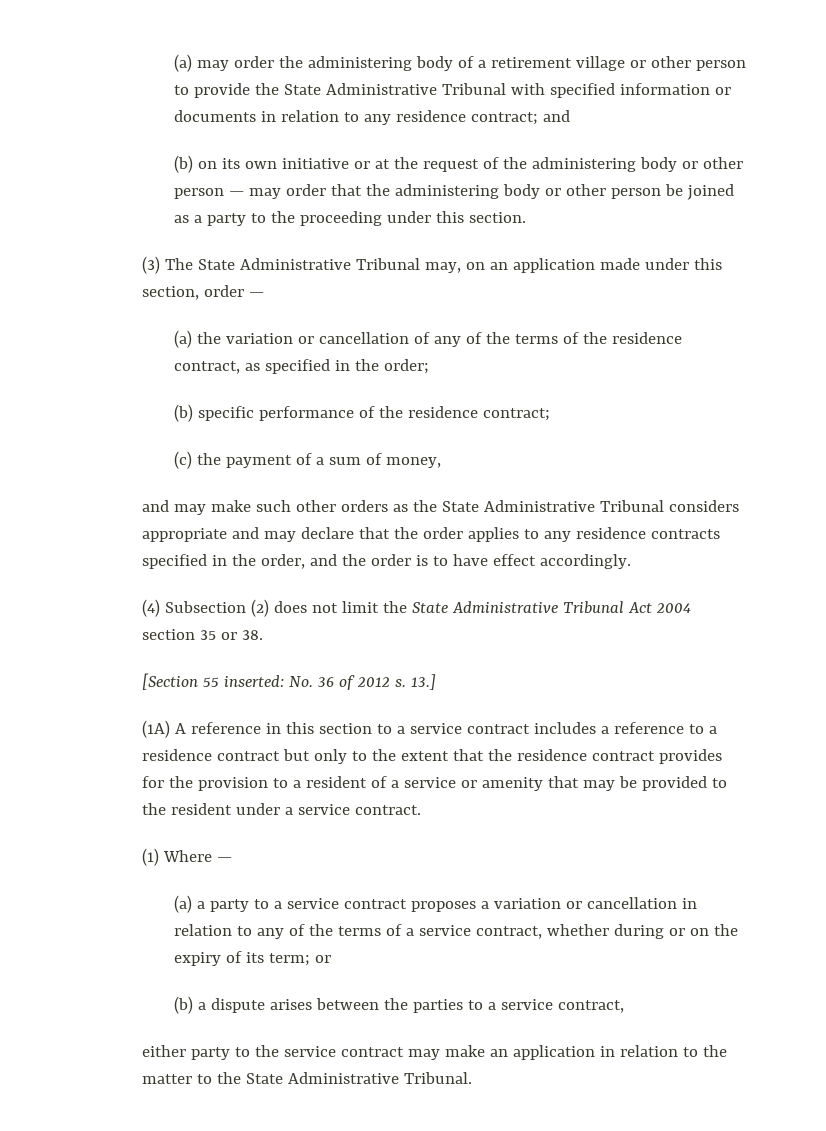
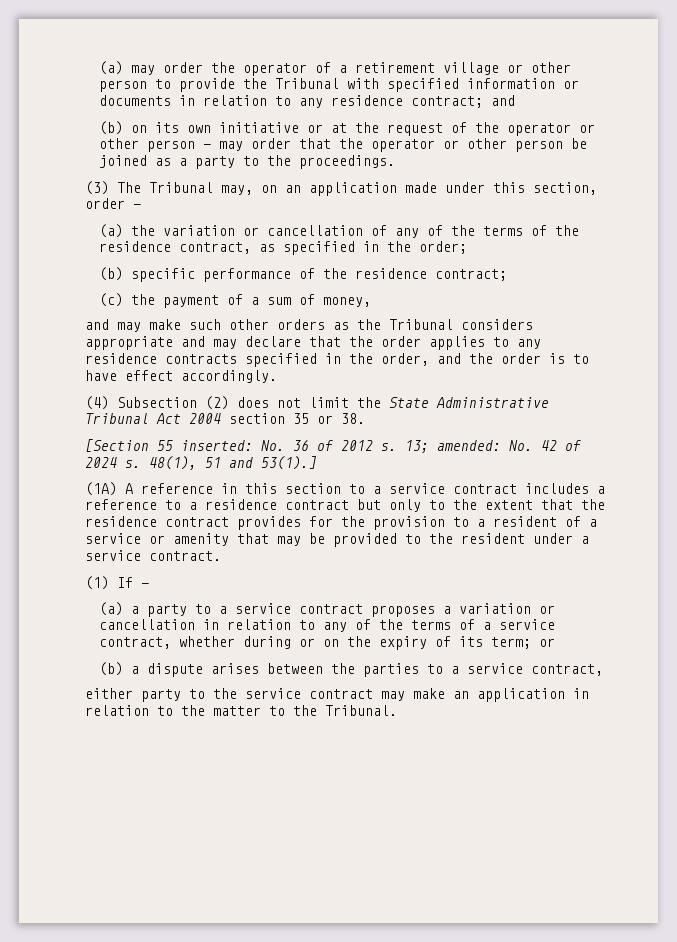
[307,56,453,71] administering body -> [243,63,308,76] operator
[283,83,437,95] State Administrative -> (268, 83) none
[531,157,677,172] administering body -> [507,123,572,136] operator
[394,184,540,199] administering body -> [371,139,436,152] operator
[299,211,526,226] proceeding under this section. -> [299,155,396,169] proceedings.
[197,258,351,270] State Administrative -> (142, 187) none
[441,500,595,512] State Administrative -> (382, 324) none
[410,674,436,690] 13.] -> [405,440,582,453] [85,456,318,470] 13; amended: No. 42 of 2024 s. 48(1), 51 and 53(1).]
[162,850,212,862] Where -> [117,577,134,588] If
[245,1072,399,1084] State Administrative -> (318, 710) none

